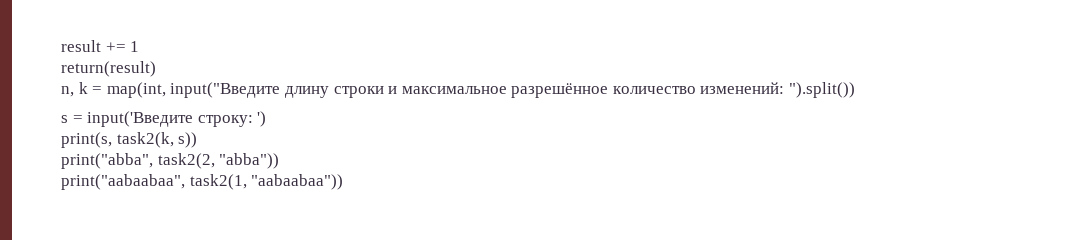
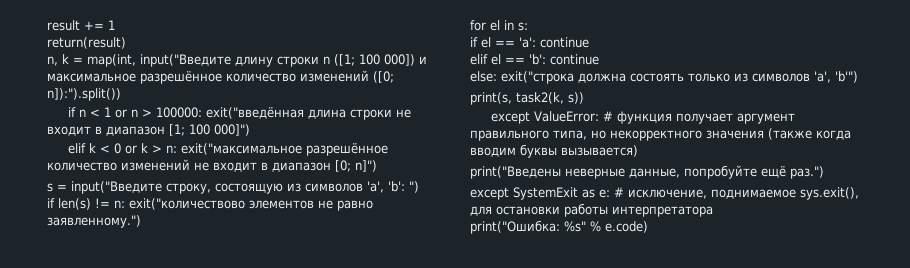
[388,82,856,98] [61,111,267,127] [61,132,198,148] [61,153,280,169] [61,174,344,190] и максимальное разрешённое количество изменений: ").split()) // s = input('Введите строку: ') // print(s, task2(k, s)) // print("abba", task2(2, "abba")) // print("aabaabaa", task2(1, "aabaabaa")) -> [323,54,427,66] [47,70,394,84] [47,88,121,101] [67,107,411,120] [47,124,250,136] [67,143,388,156] [47,159,377,172] [47,181,419,194] [47,198,373,211] [47,215,141,228] [470,20,528,31] [470,37,589,48] [470,54,599,65] [470,71,858,84] [470,92,584,105] [490,111,795,124] [470,128,851,141] [470,144,638,158] [470,165,824,179] [470,187,859,200] [470,203,713,217] [470,220,648,234] n ([1; 100 000]) и максимальное разрешённое количество изменений ([0; n]):").split()) // if n < 1 or n > 100000: exit("введённая длина строки не входит в диапазон [1; 100 000]") // elif k < 0 or k > n: exit("максимальное разрешённое количество изменений не входит в диапазон [0; n]") // s = input("Введите строку, состоящую из символов 'a', 'b': ") // if len(s) != n: exit("количествово элементов не равно заявленному.") // for el in s: // if el == 'a': continue // elif el == 'b': continue // else: exit("строка должна состоять только из символов 'a', 'b'") // print(s, task2(k, s)) // except ValueError: # функция получает аргумент правильного типа, но некорректного значения (также когда вводим буквы вызывается) // print("Введены неверные данные, попробуйте ещё раз.") // except SystemExit as e: # исключение, поднимаемое sys.exit(), для остановки работы интерпретатора // print("Ошибка: %s" % e.code)

